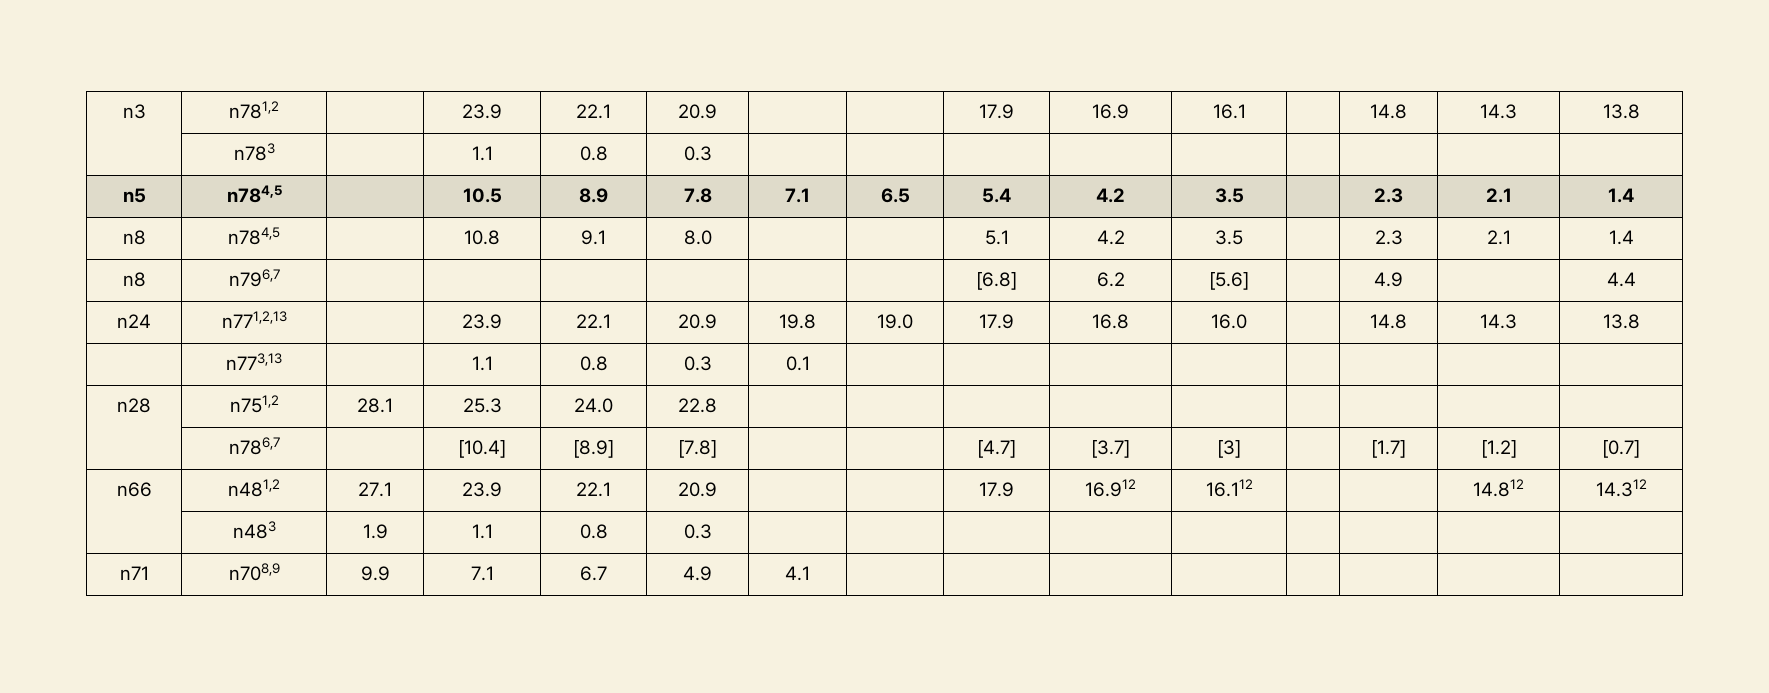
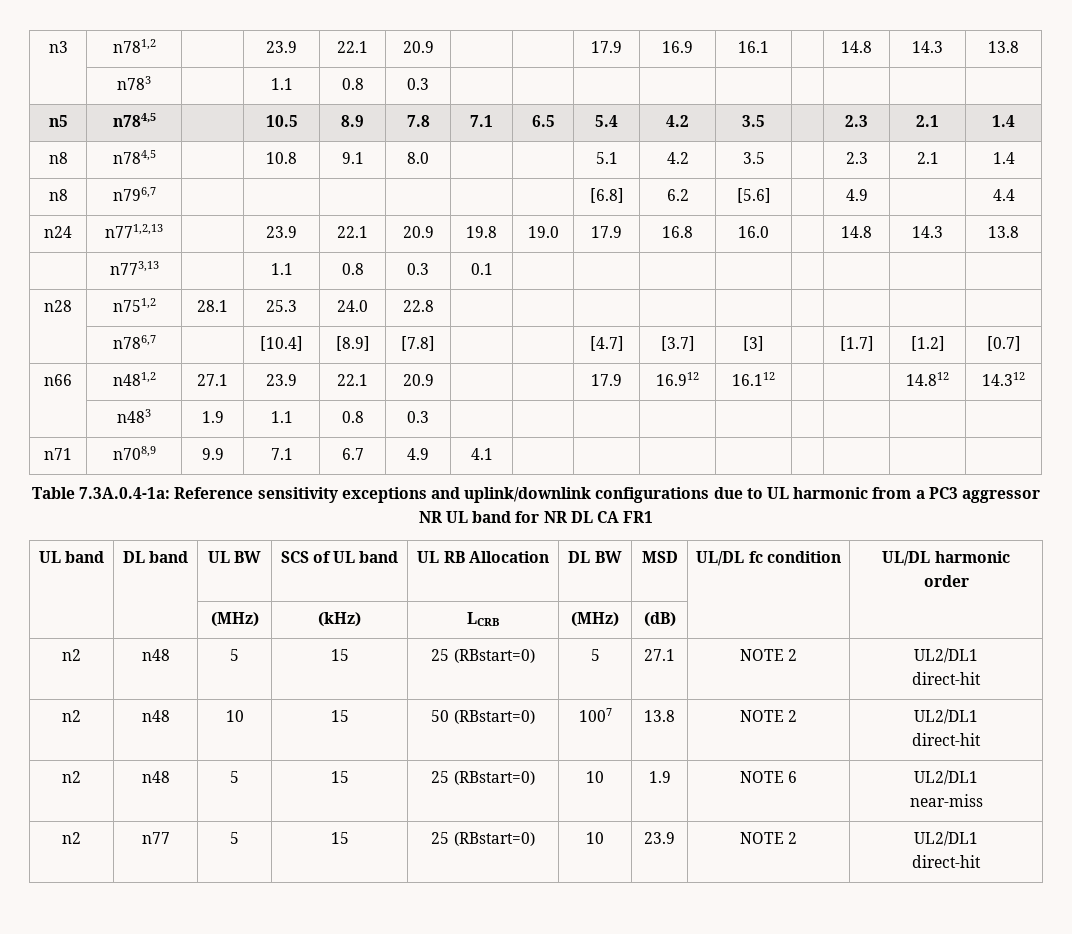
(810, 573) none -> [32,487,1040,503] [418,511,654,523] [38,551,105,563] [122,551,189,563] [207,551,262,563] [280,551,399,563] [417,551,549,563] [568,551,622,563] [641,551,678,563] [696,551,841,566] [882,551,1010,566] [923,575,969,587] [210,612,259,627] [318,612,361,627] [467,612,499,626] [571,612,619,627] [643,612,676,627] [62,649,81,661] [141,649,170,661] [230,649,239,661] [330,649,349,661] [431,649,535,663] [590,649,600,661] [644,649,675,661] [739,649,798,661] [914,648,978,663] [912,672,981,685] [62,710,81,722] [141,710,170,722] [225,710,244,722] [330,710,349,722] [431,710,535,724] [578,708,612,722] [644,710,675,722] [739,710,798,722] [914,709,978,724] [912,733,981,746] [62,771,81,783] [141,771,170,783] [230,771,239,783] [330,771,349,783] [431,771,535,785] [586,771,604,783] [648,771,671,783] [739,771,798,783] [914,770,978,785] [909,794,983,807] [62,832,81,844] [141,832,170,844] [230,832,239,844] [330,832,349,844] [431,832,535,846] [586,832,604,844] [644,832,675,844] [739,832,798,844] [914,831,978,846] [912,855,981,868] // Table 7.3A.0.4-1a: Reference sensitivity exceptions and uplink/downlink configurations due to UL harmonic from a PC3 aggressor NR UL band for NR DL CA FR1 // UL band | DL band | UL BW | SCS of UL band | UL RB Allocation | DL BW | MSD | UL/DL fc condition | UL/DL harmonic order // | | (MHz) | (kHz) | LCRB | (MHz) | (dB) | | // n2 | n48 | 5 | 15 | 25 (RBstart=0) | 5 | 27.1 | NOTE 2 | UL2/DL1 // direct-hit // n2 | n48 | 10 | 15 | 50 (RBstart=0) | 1007 | 13.8 | NOTE 2 | UL2/DL1 // direct-hit // n2 | n48 | 5 | 15 | 25 (RBstart=0) | 10 | 1.9 | NOTE 6 | UL2/DL1 // near-miss // n2 | n77 | 5 | 15 | 25 (RBstart=0) | 10 | 23.9 | NOTE 2 | UL2/DL1 // direct-hit

